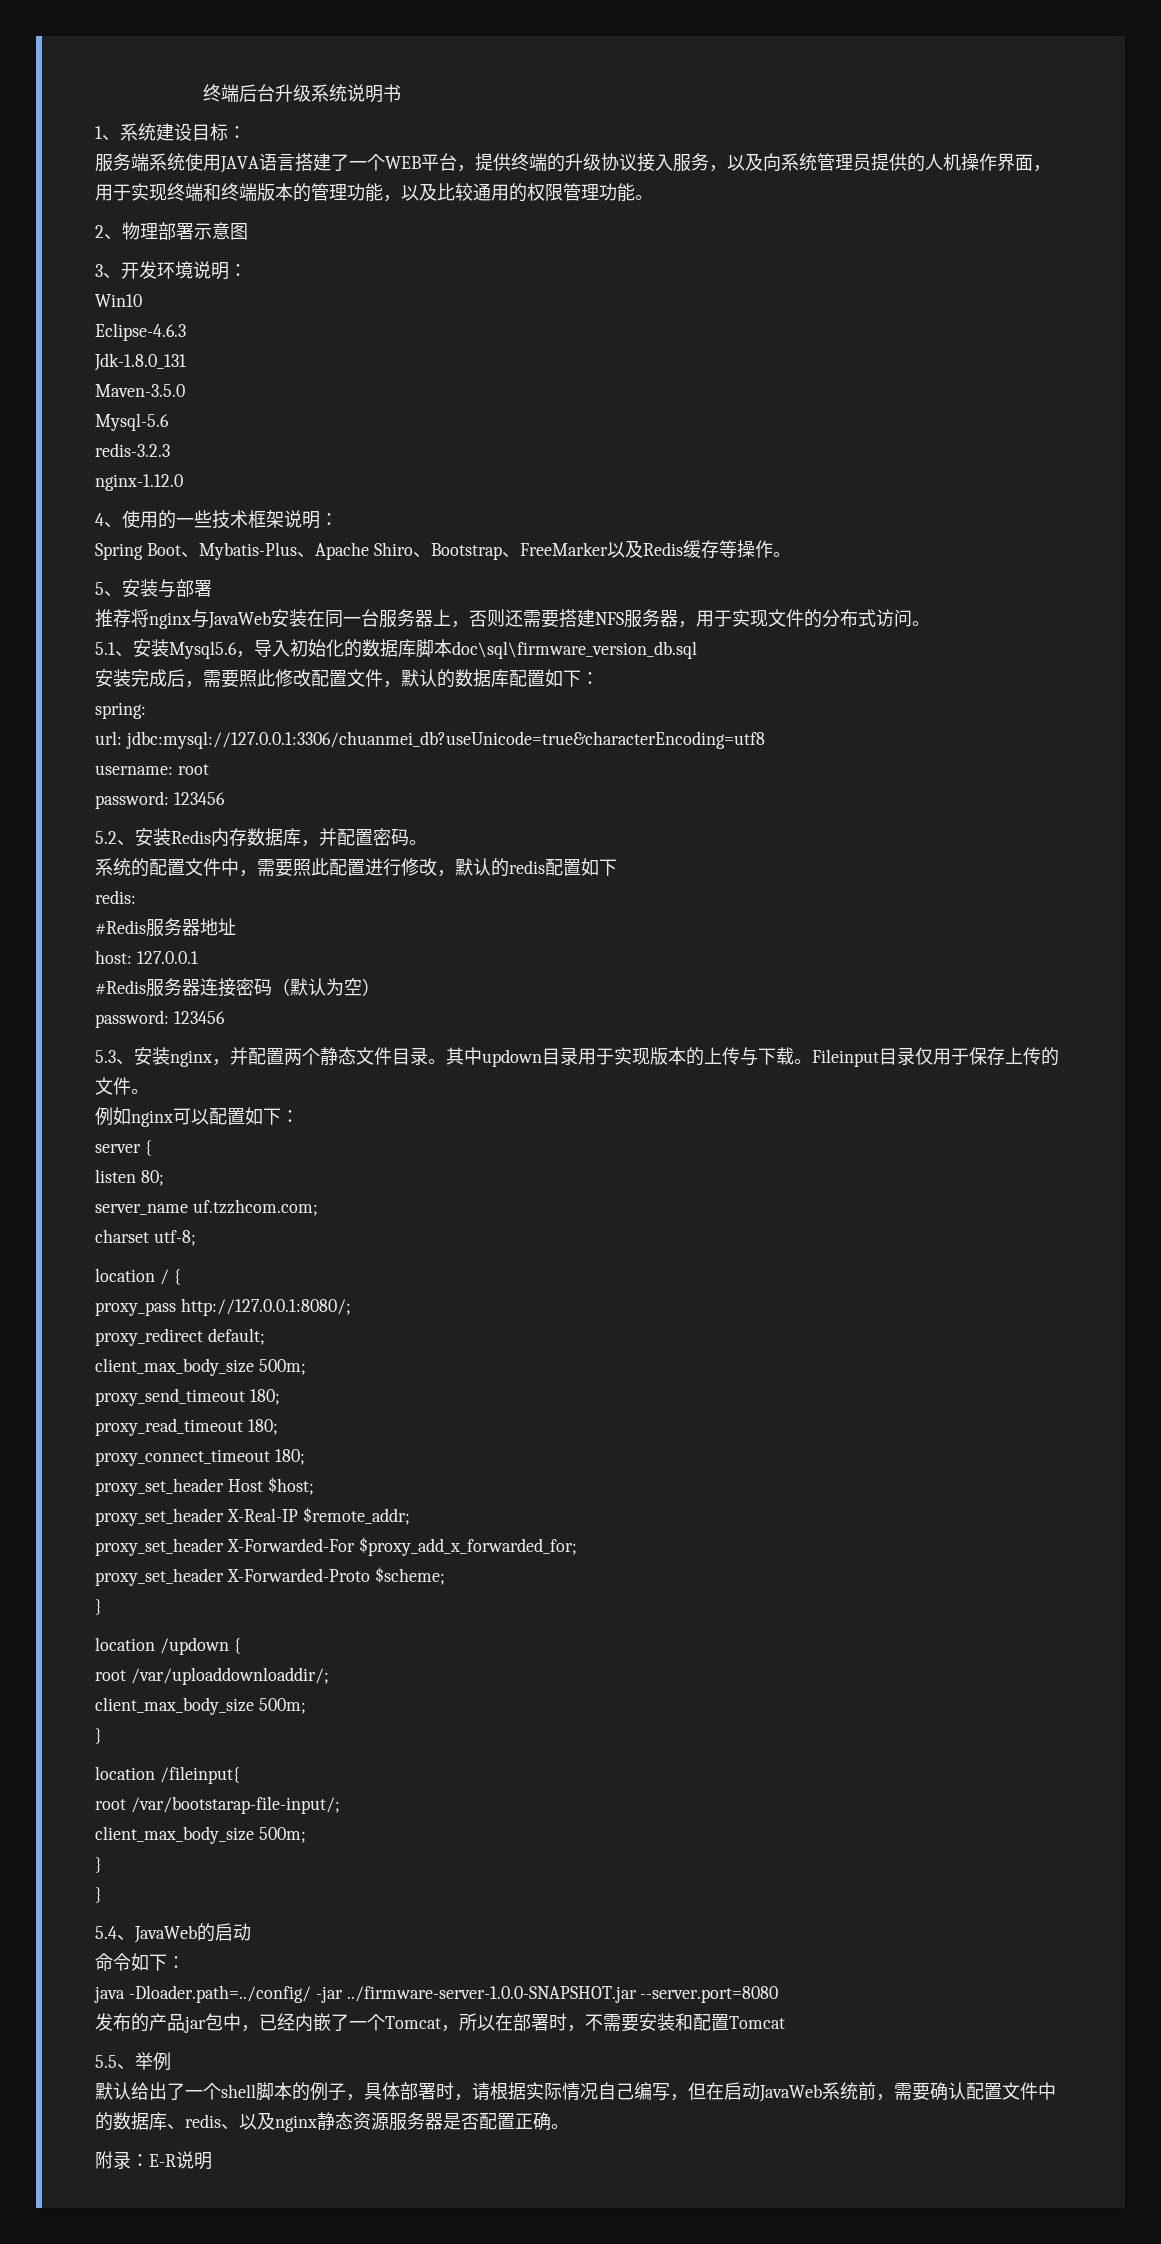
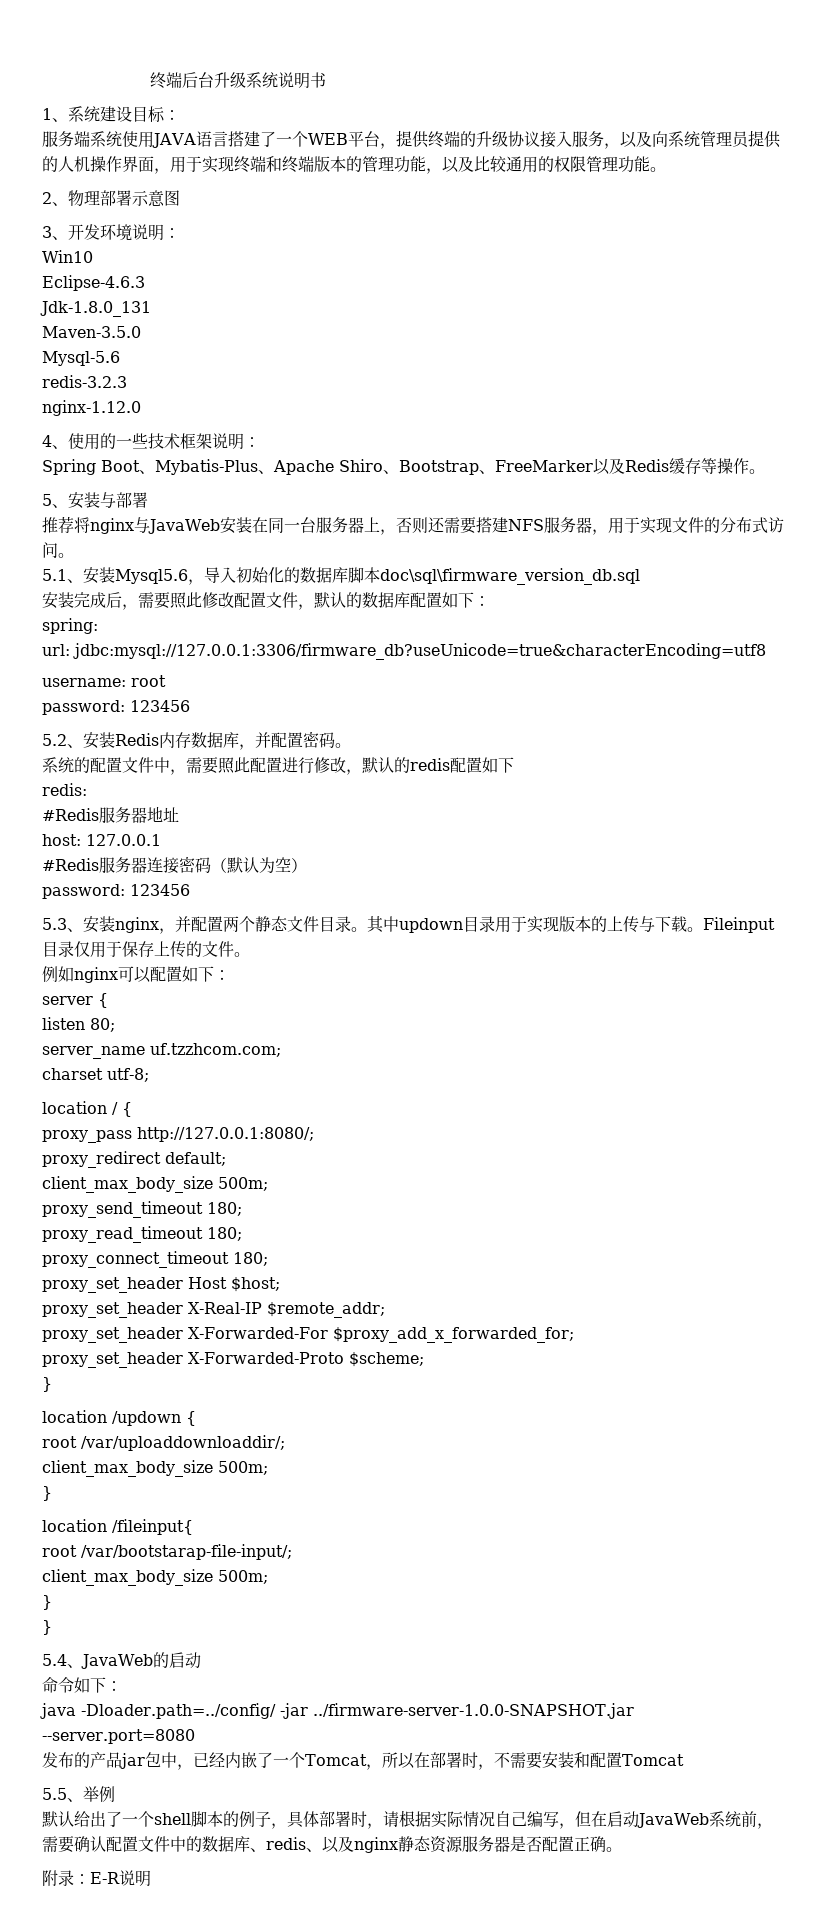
[125,731,765,749] jdbc:mysql://127.0.0.1:3306/chuanmei_db?useUnicode=true&characterEncoding=utf8 -> [73,643,766,660] jdbc:mysql://127.0.0.1:3306/firmware_db?useUnicode=true&characterEncoding=utf8

